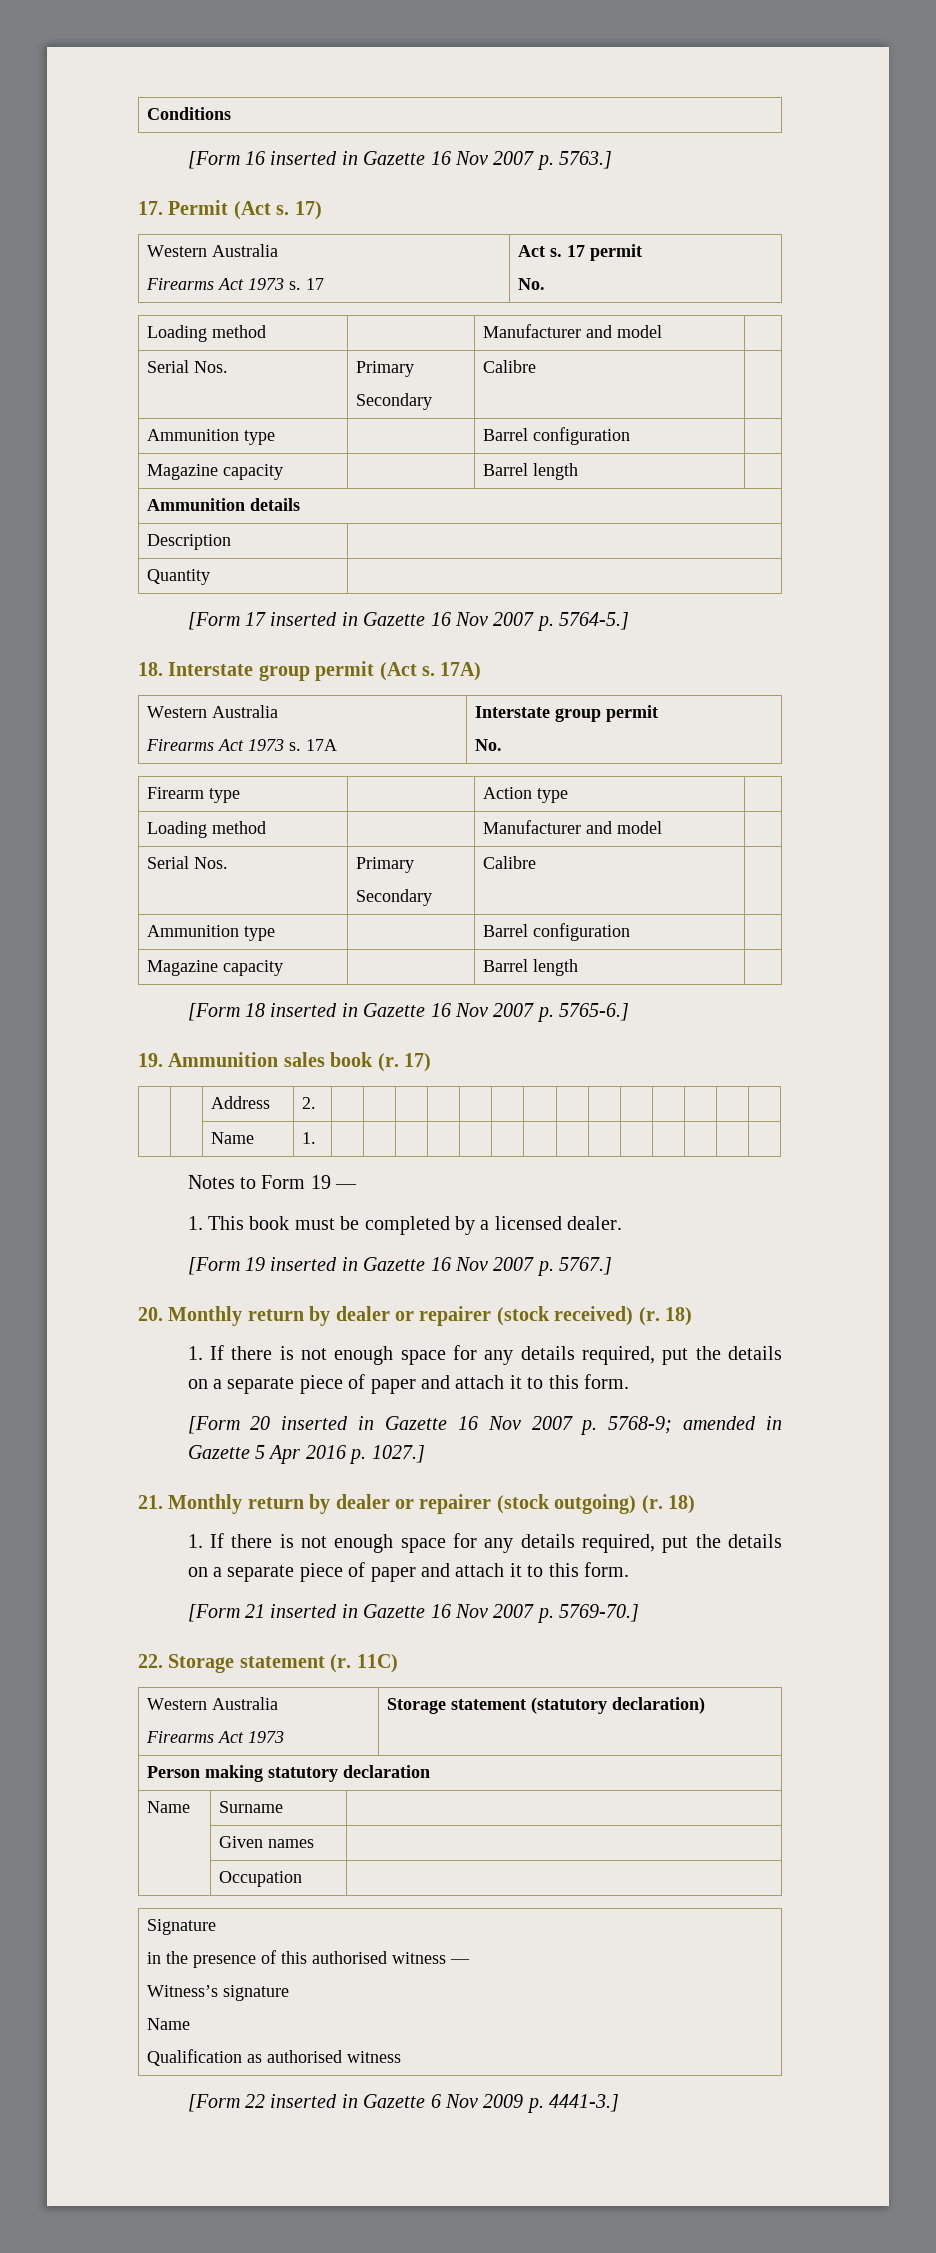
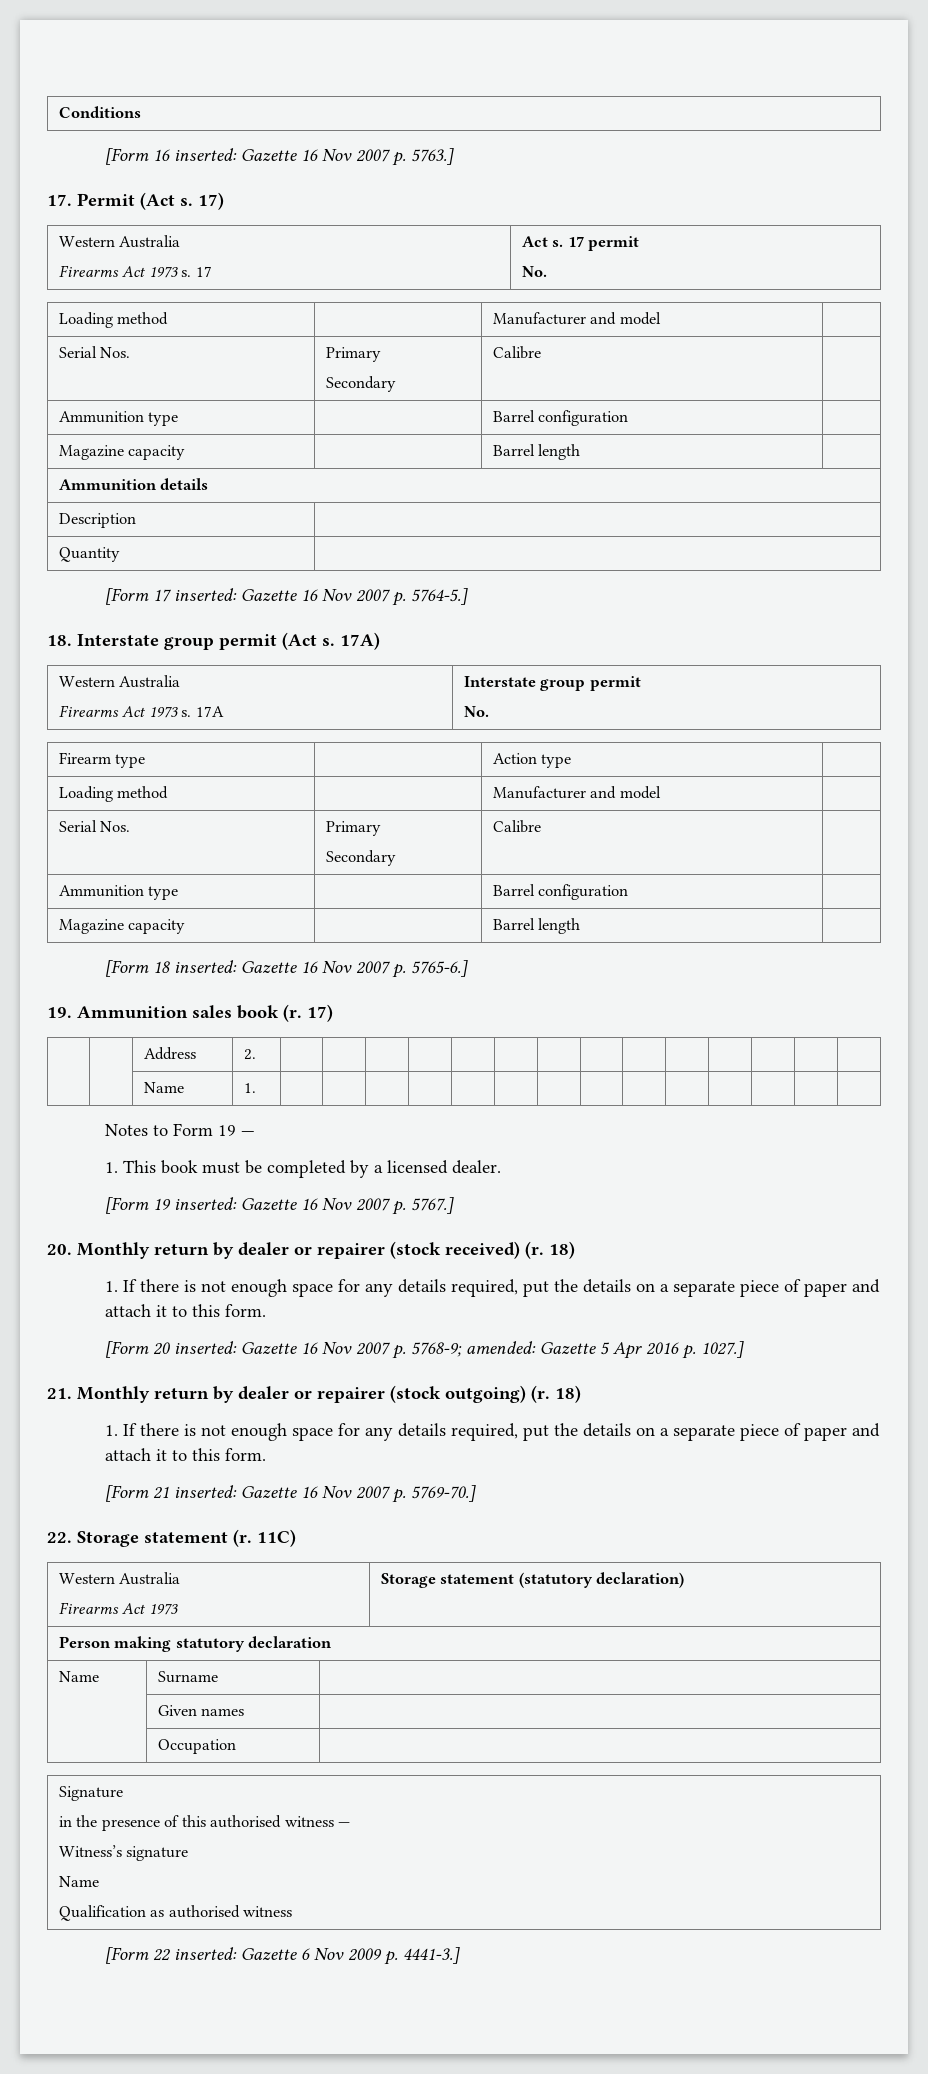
[270,151,358,165] inserted in -> [174,148,238,161] inserted:
[270,612,358,626] inserted in -> [174,588,238,601] inserted:
[270,1003,358,1017] inserted in -> [174,960,238,973] inserted:
[270,1257,358,1271] inserted in -> [174,1197,238,1210] inserted:
[281,1416,375,1430] inserted in -> [174,1341,238,1354] inserted:
[683,1416,783,1430] amended in -> [466,1341,537,1354] amended:
[270,1604,358,1618] inserted in -> [174,1485,238,1498] inserted:
[270,2094,358,2108] inserted in -> [174,1947,238,1960] inserted:

